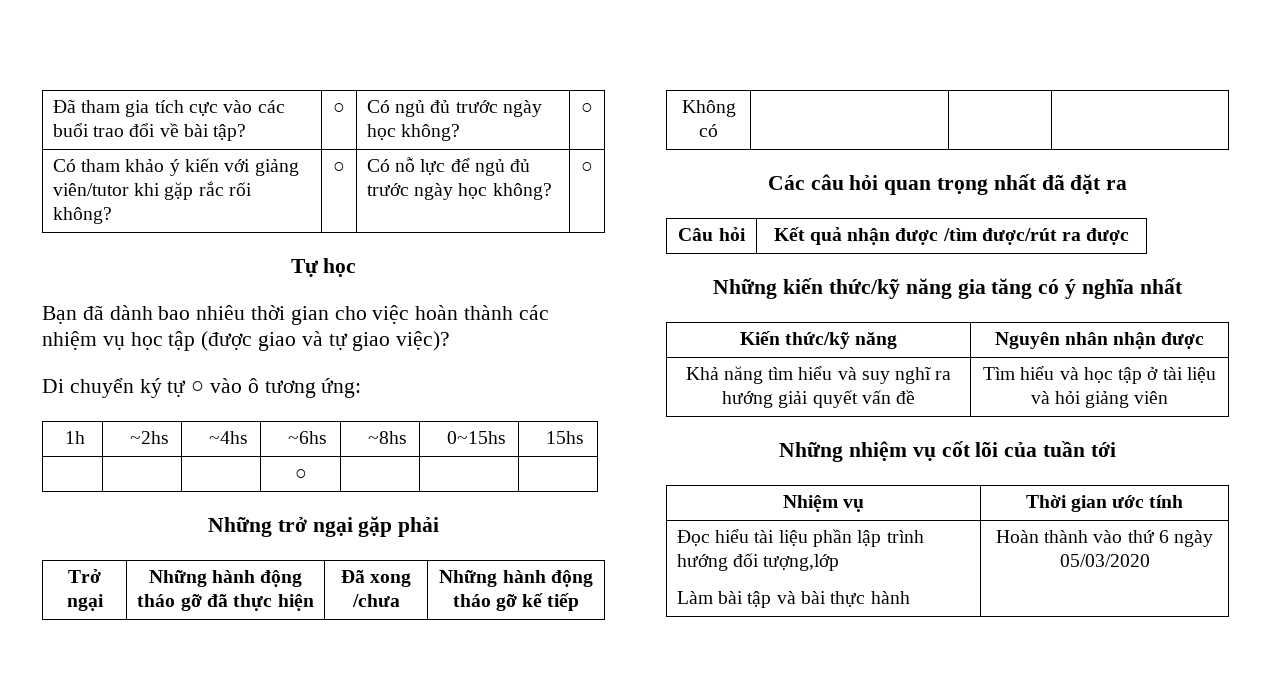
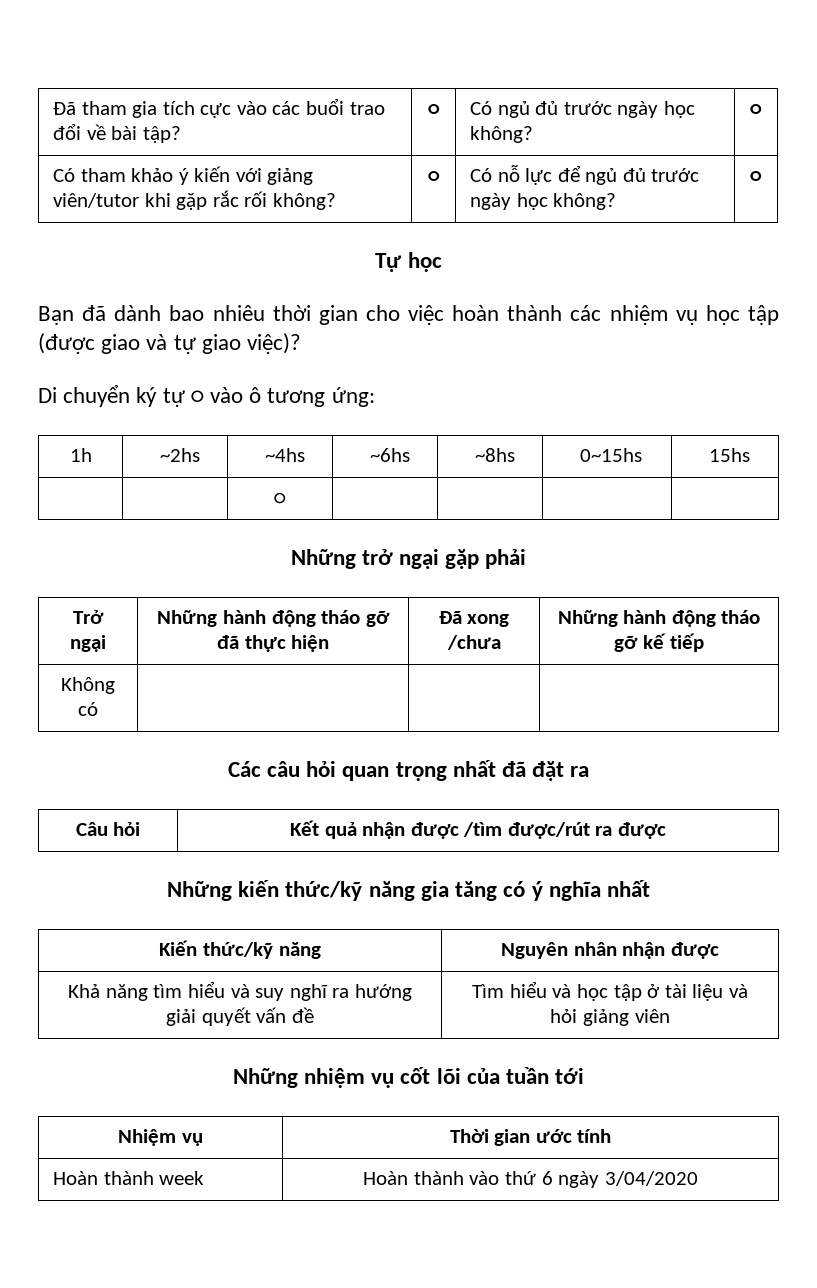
[294,469,307,479] | ○ -> [274,492,286,504] ○ |
[676,529,924,547] [676,553,840,571] [676,591,910,608] Đọc hiểu tài liệu phần lập trình hướng đối tượng,lớp // Làm bài tập và bài thực hành -> [53,1171,205,1185] Hoàn thành week
[1059,554,1150,567] 05/03/2020 -> [604,1171,698,1186] 3/04/2020

